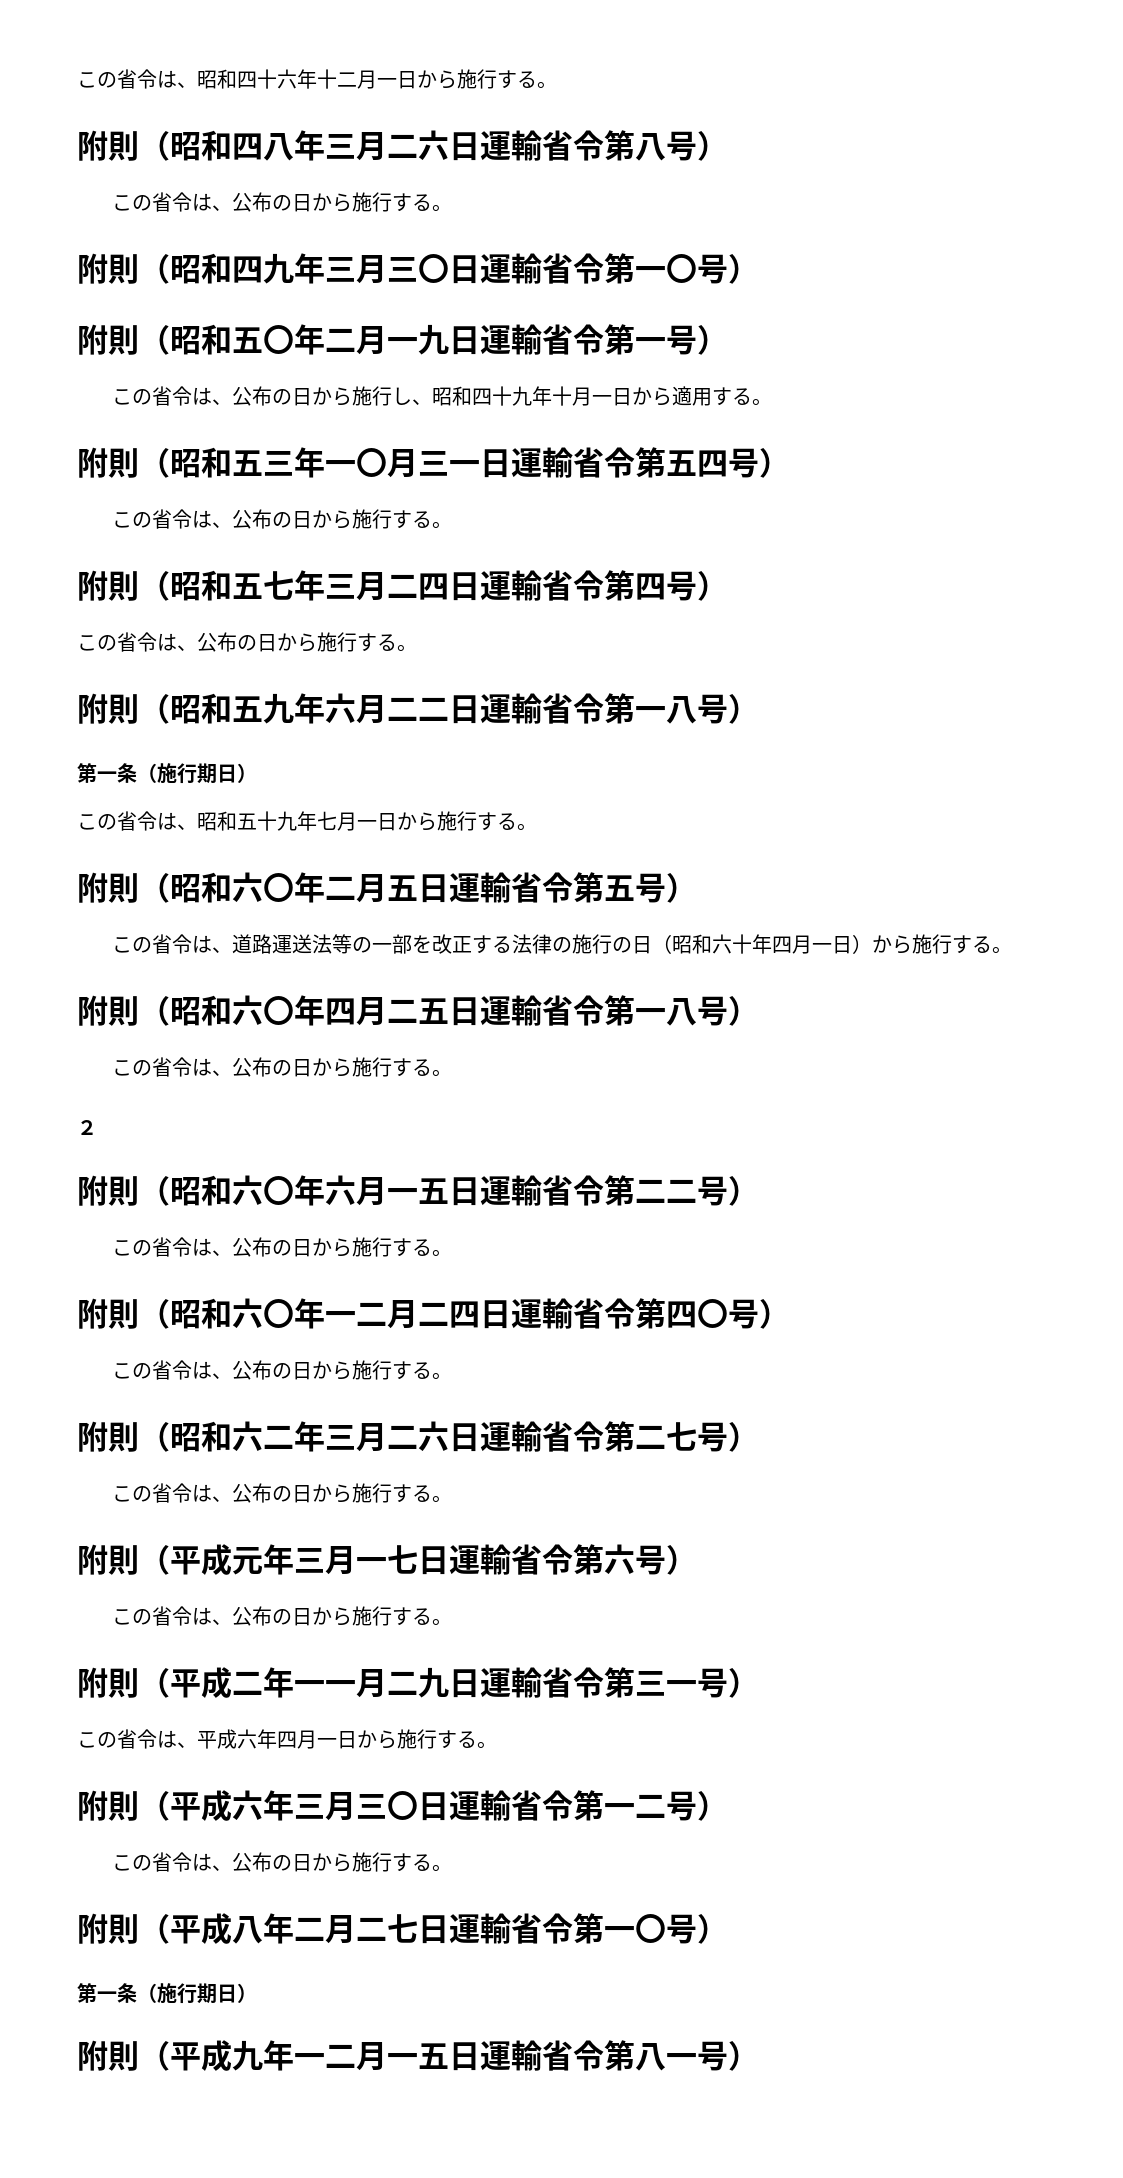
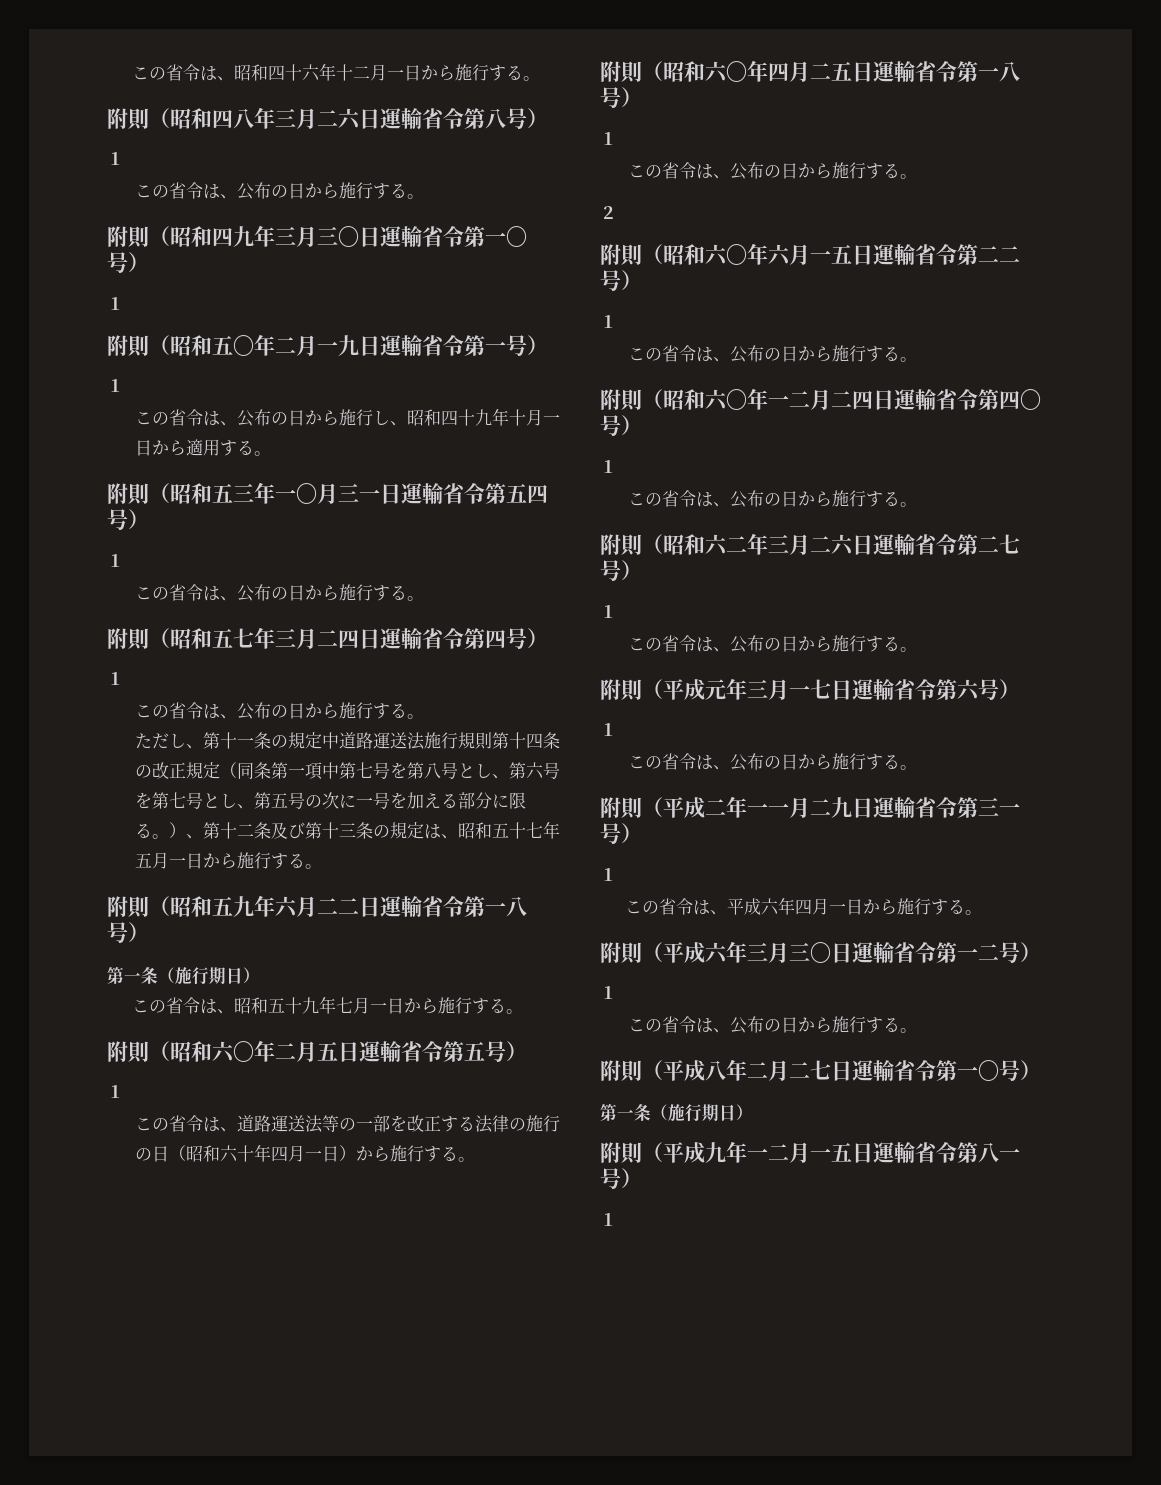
(728, 146) none -> [107,152,124,165] // １
(759, 269) none -> [107,297,124,310] // １
(728, 340) none -> [107,379,124,392] // １
(790, 463) none -> [107,554,124,567] // １
[77,632,417,652] // この省令は、公布の日から施行する。 -> [107,672,124,685] [135,702,425,720] [135,732,561,750] [135,762,561,780] [135,792,527,809] [135,821,561,839] [135,852,323,869] // １ // この省令は、公布の日から施行する。 // ただし、第十一条の規定中道路運送法施行規則第十四条の改正規定（同条第一項中第七号を第八号とし、第六号を第七号とし、第五号の次に一号を加える部分に限る。）、第十二条及び第十三条の規定は、昭和五十七年五月一日から施行する。
(697, 888) none -> [107,1085,124,1098] // １
(759, 1011) none -> [600,132,617,145] // １
(759, 1191) none -> [600,315,617,328] // １
(790, 1314) none -> [600,460,617,473] // １
(759, 1437) none -> [600,605,617,618] // １
(697, 1560) none -> [600,723,617,736] // １
(759, 1683) none -> [600,868,617,881] // １
(728, 1806) none -> [600,986,617,999] // １
(759, 2056) none -> [600,1213,617,1226] // １

